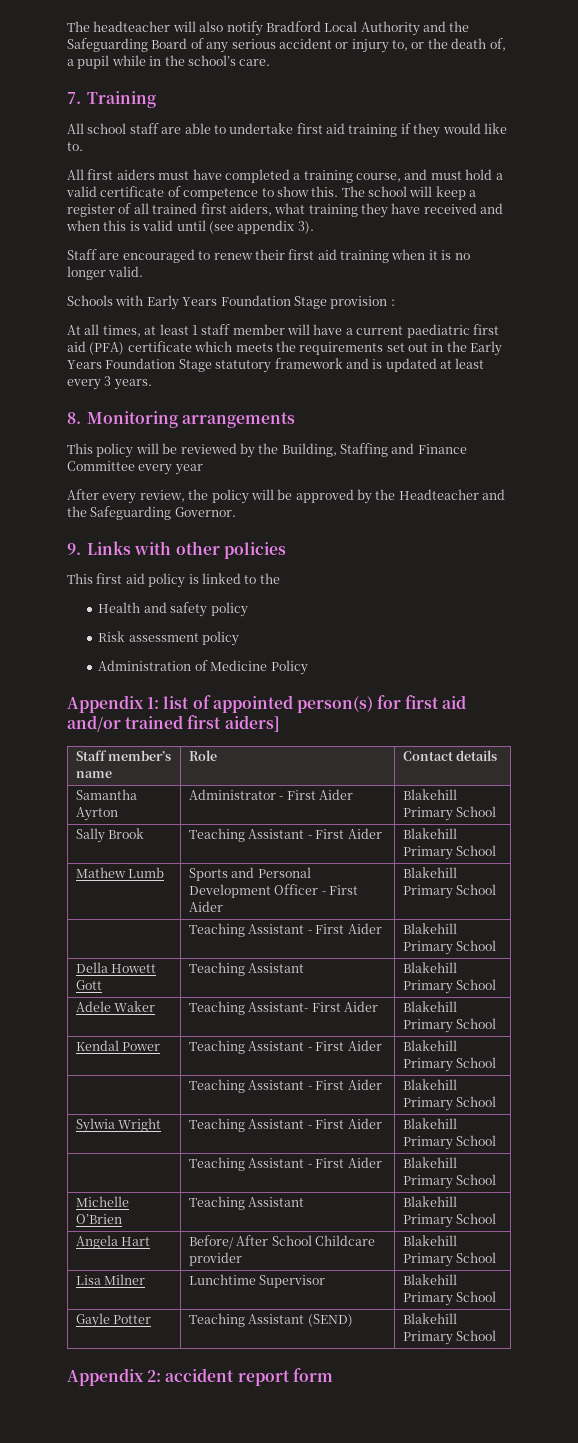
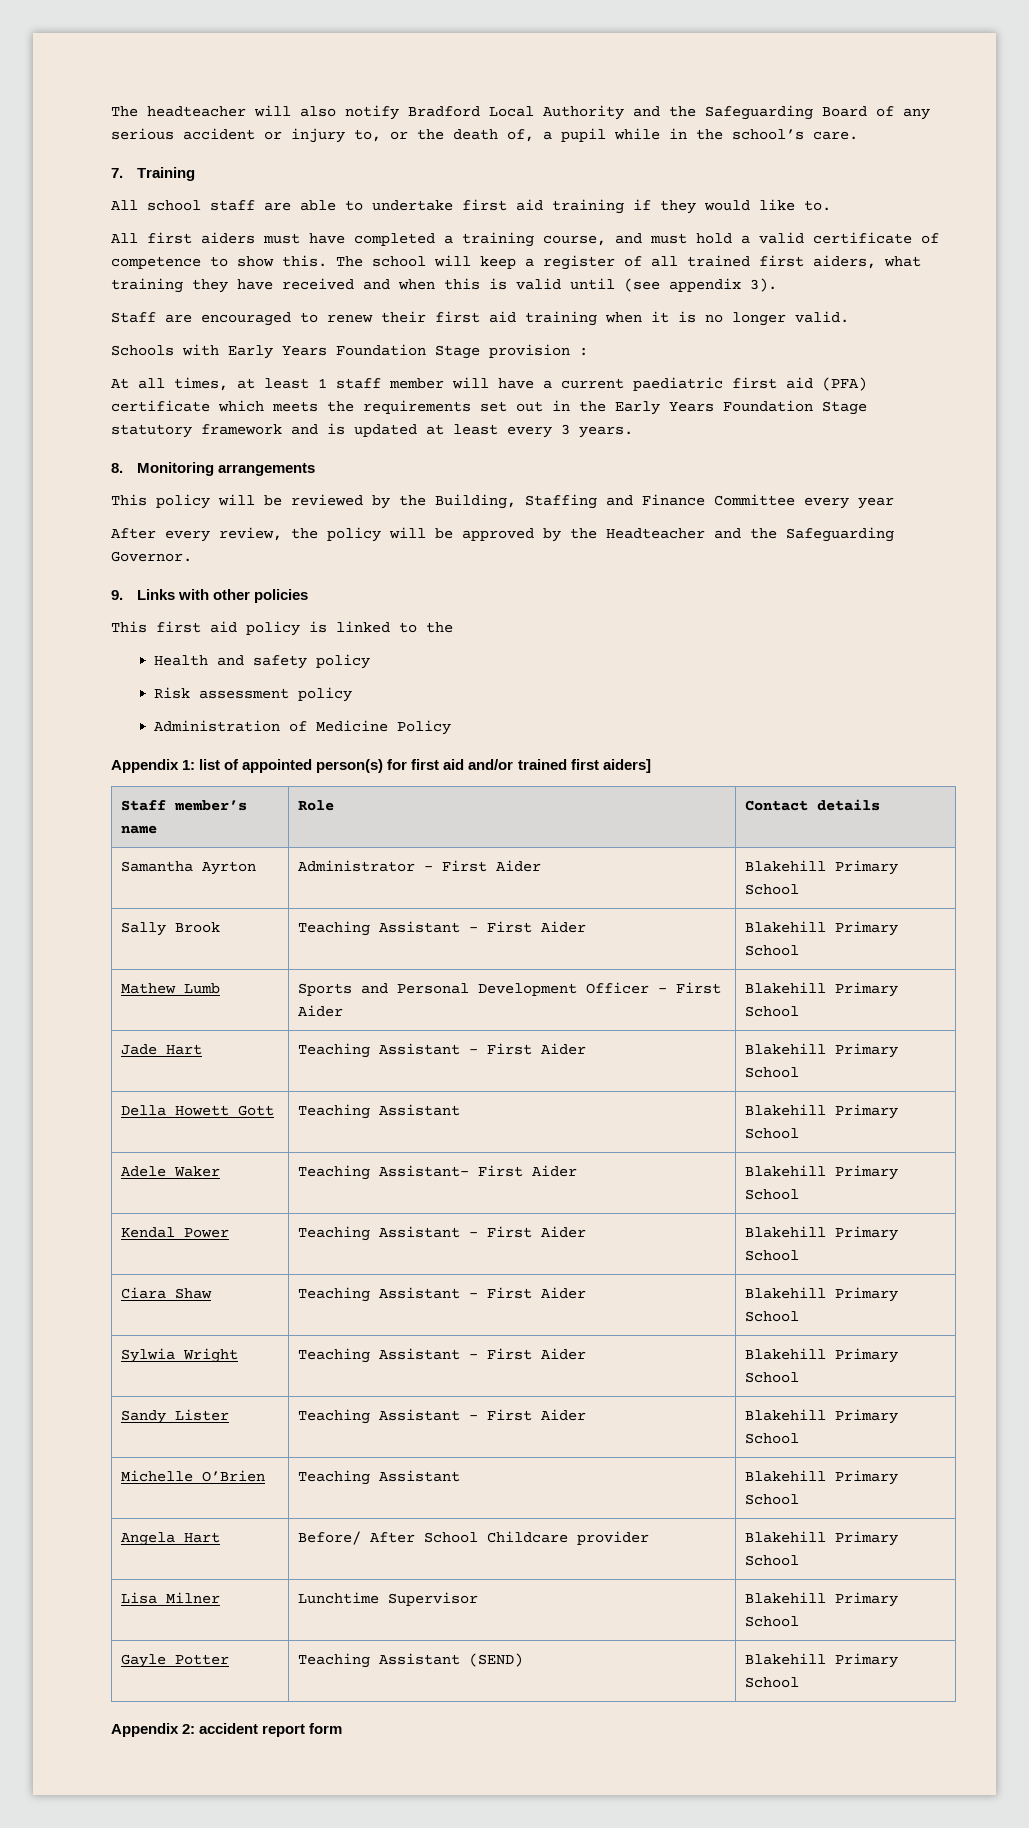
(497, 889) none -> [120,1044,202,1055] Jade Hart
(497, 1062) none -> [120,1287,212,1299] Ciara Shaw
(497, 1140) none -> [120,1409,229,1424] Sandy Lister

